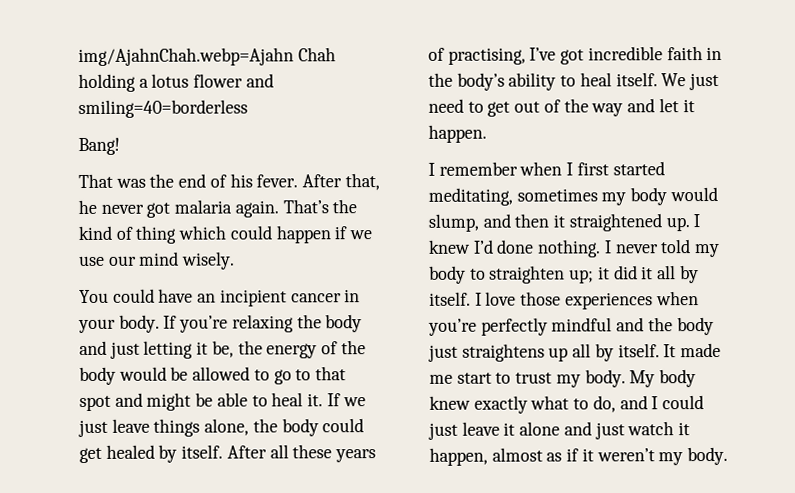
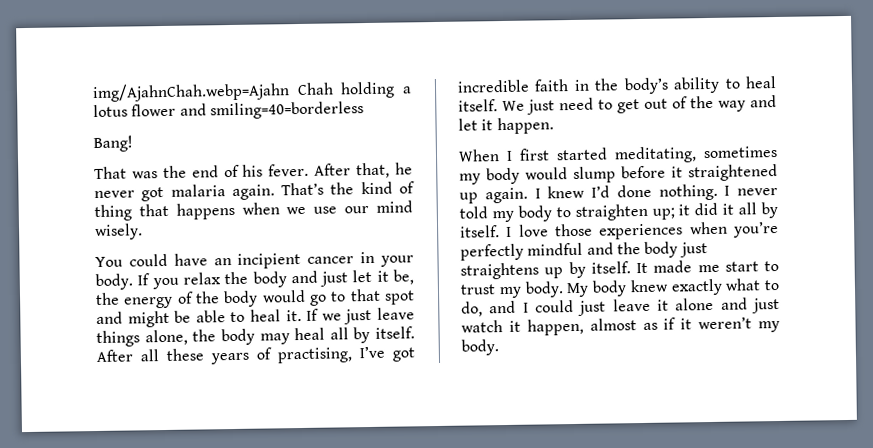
[178,225,348,244] which could happen if -> [138,202,280,220] that happens when
[179,314,294,333] you’re relaxing -> [151,272,221,290] you relax
[143,340,194,359] letting -> [352,269,373,283] let
[170,366,270,381] be allowed to -> (306, 296) none
[322,418,365,433] [79,444,155,463] could get healed -> [259,327,349,345] may heal all
[428,161,563,176] I remember when -> [458,149,500,162] When
[428,213,690,232] slump, and then it straightened up. -> [573,163,778,183] [459,187,528,204] slump before it straightened up again.
[572,343,592,358] all -> (564, 273) none

